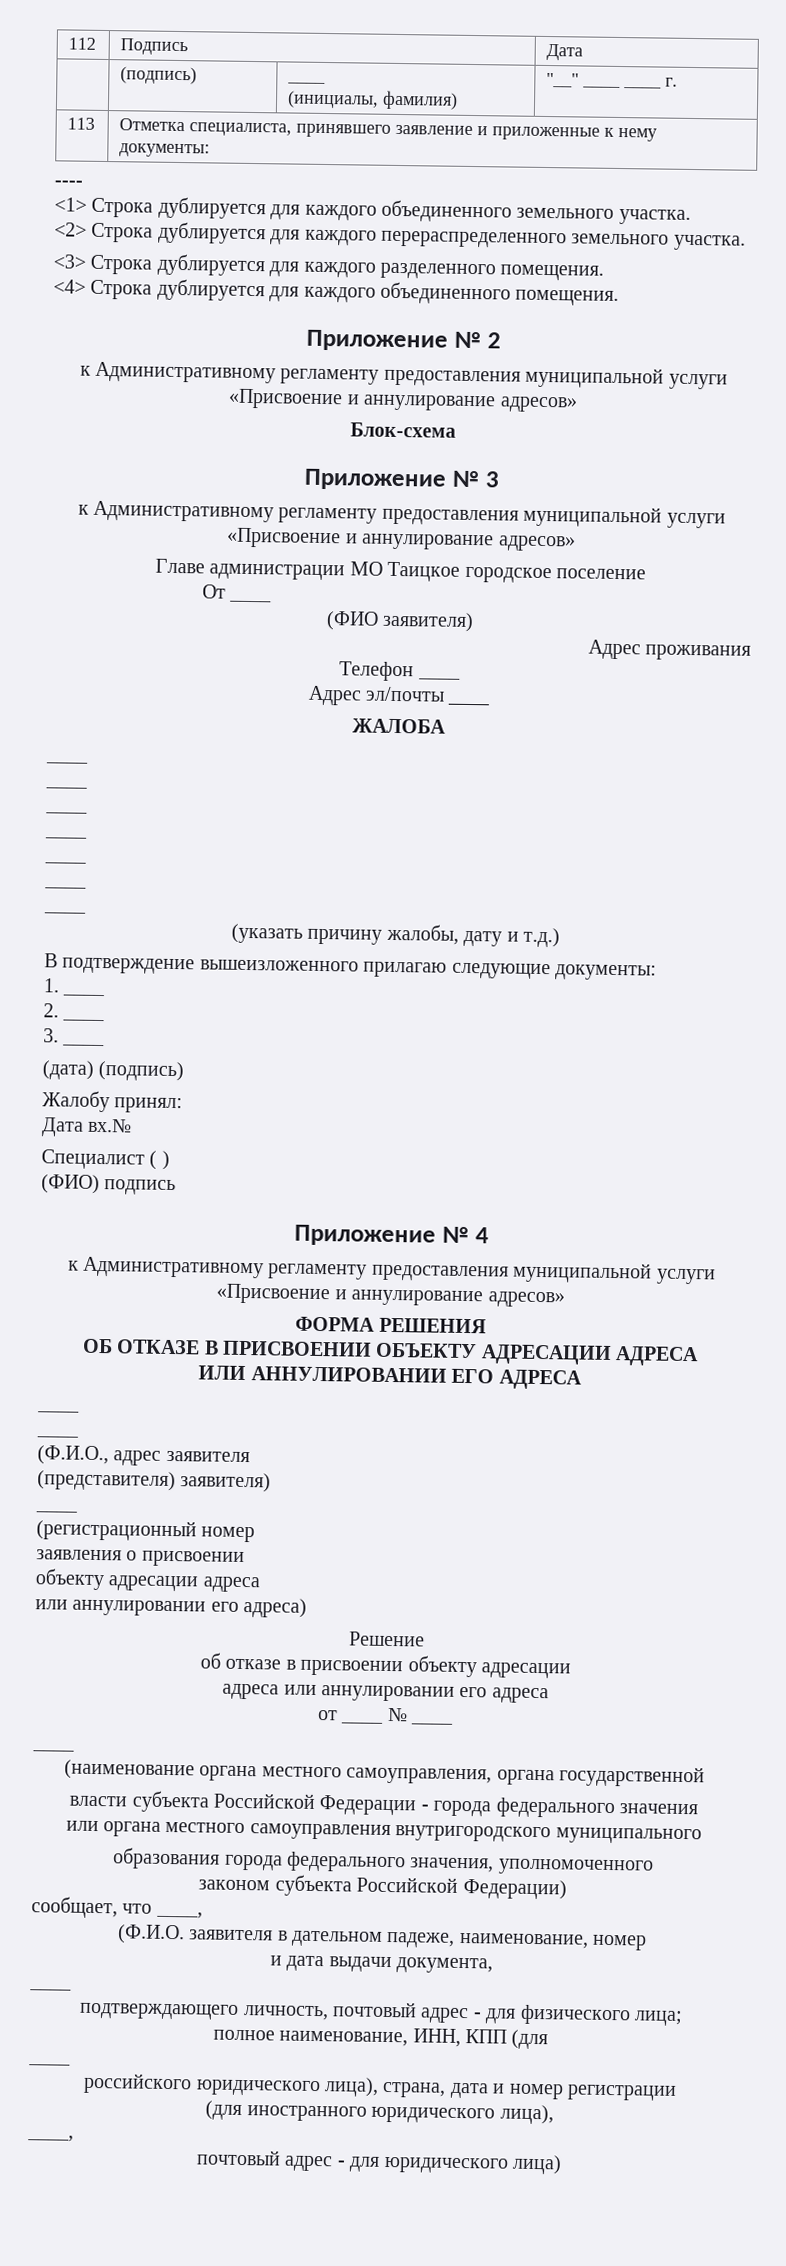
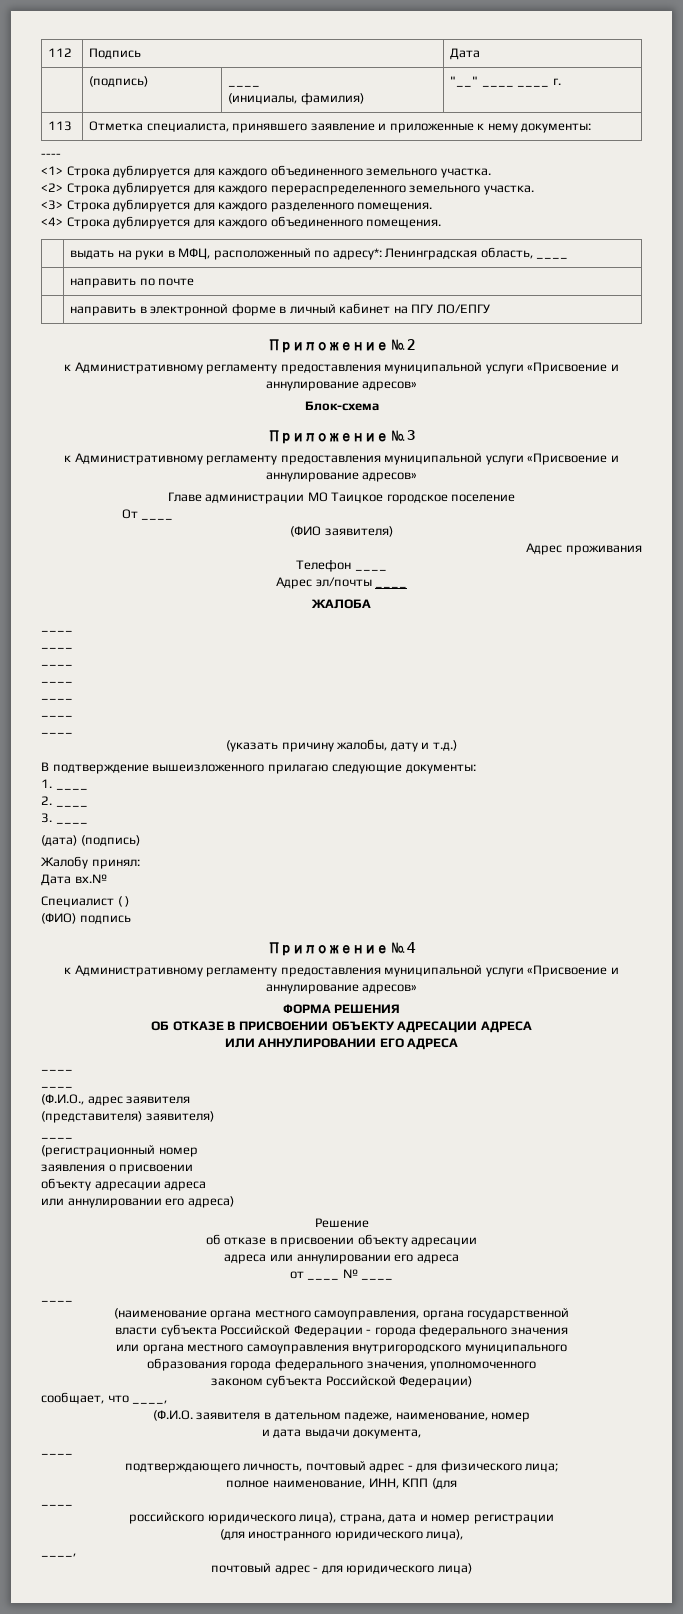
(620, 298) none -> [70,247,569,260] [70,278,195,288] [70,303,490,316] // | выдать на руки в МФЦ, расположенный по адресу*: Ленинградская область, ____ // | направить по почте // | направить в электронной форме в личный кабинет на ПГУ ЛО/ЕПГУ

